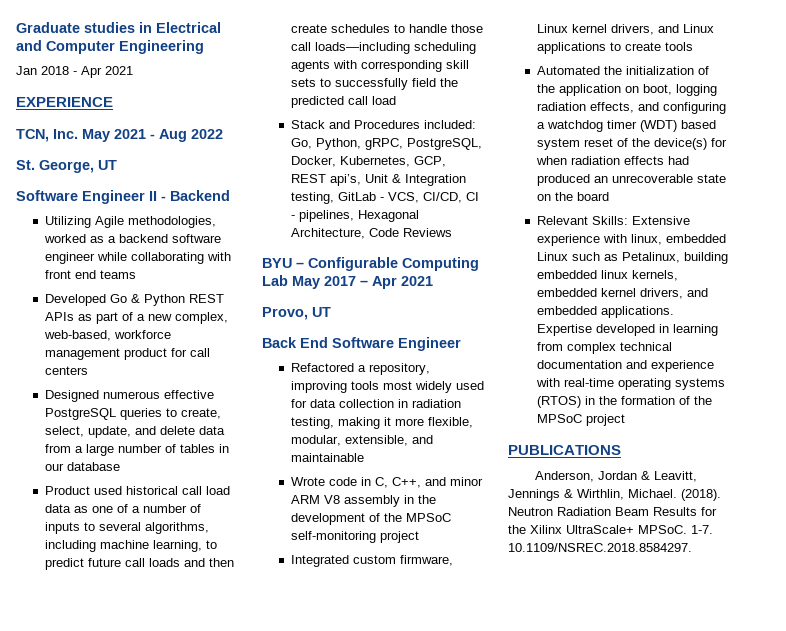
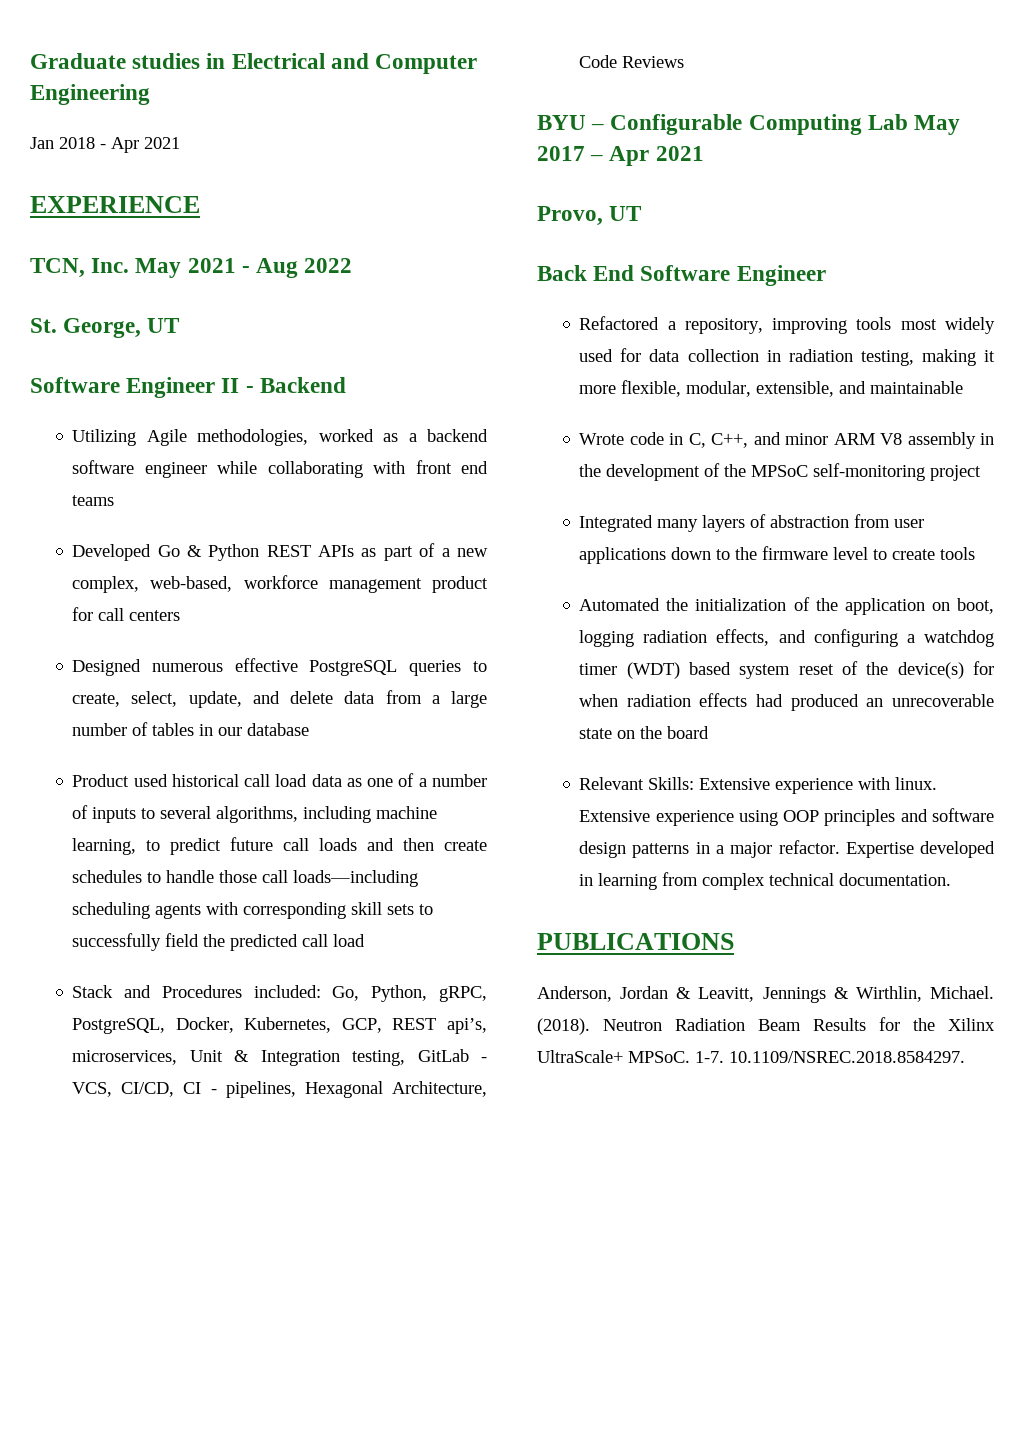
(361, 180) none -> [72,1050,178,1065] microservices,
[352,555,453,566] [536,24,714,35] [536,42,606,54] custom firmware, Linux kernel drivers, and Linux applications -> [657,514,925,532] [579,546,869,564] many layers of abstraction from user applications down to the firmware level
[630,234,726,245] [536,252,728,264] [536,270,678,281] [536,288,708,299] [536,306,674,318] linux, embedded Linux such as Petalinux, building embedded linux kernels, embedded kernel drivers, and embedded applications. -> [895,777,938,790] [579,808,994,826] [579,840,840,858] linux. Extensive experience using OOP principles and software design patterns in a major refactor.
[536,360,714,372] [535,378,725,390] [536,396,712,408] [536,414,625,426] documentation and experience with real-time operating systems (RTOS) in the formation of the MPSoC project -> [839,873,952,886] documentation.

